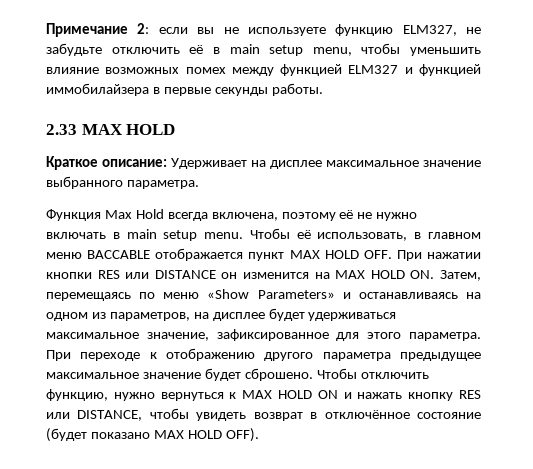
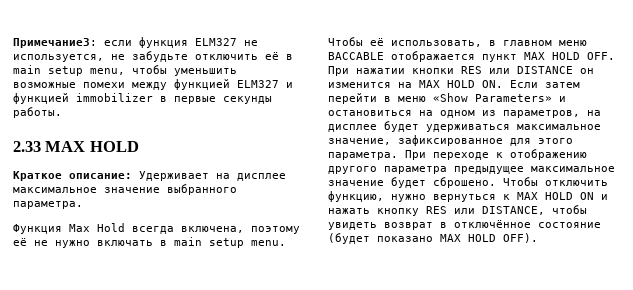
[46,23,457,37] Примечание 2: если вы не используете функцию ELM327, -> [13,37,258,48] [13,54,104,62] Примечание3: если функция ELM327 не используется,
[46,67,226,74] влияние возможных помех -> [13,82,125,88] возможные помехи
[46,83,149,96] иммобилайзера -> [76,93,153,102] immobilizer
[440,270,482,281] [46,292,156,301] Затем, перемещаясь по -> [510,80,580,88] [328,93,391,104] Если затем перейти в
[358,292,458,299] останавливаясь -> [328,110,412,116] остановиться

